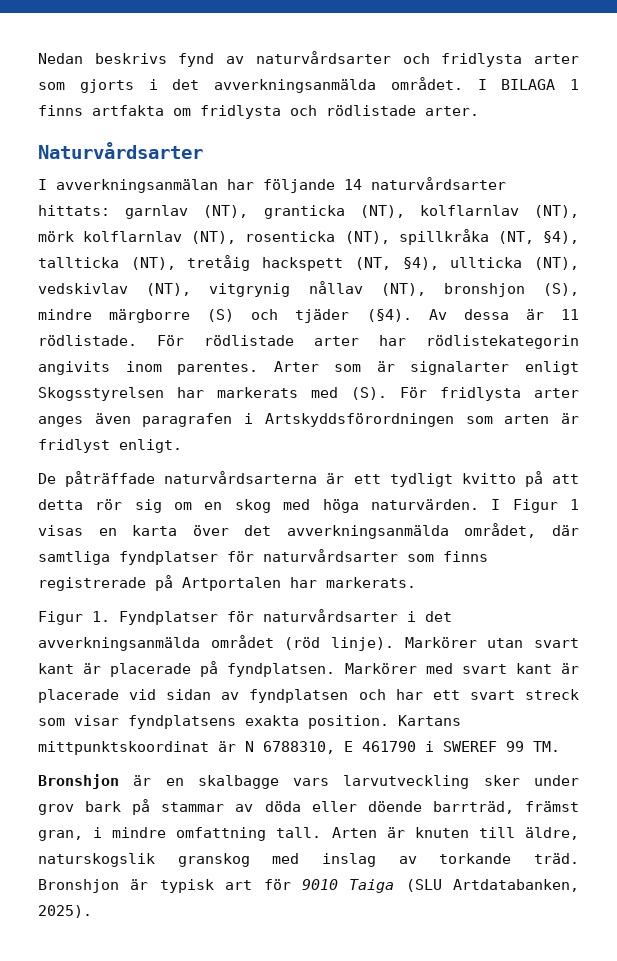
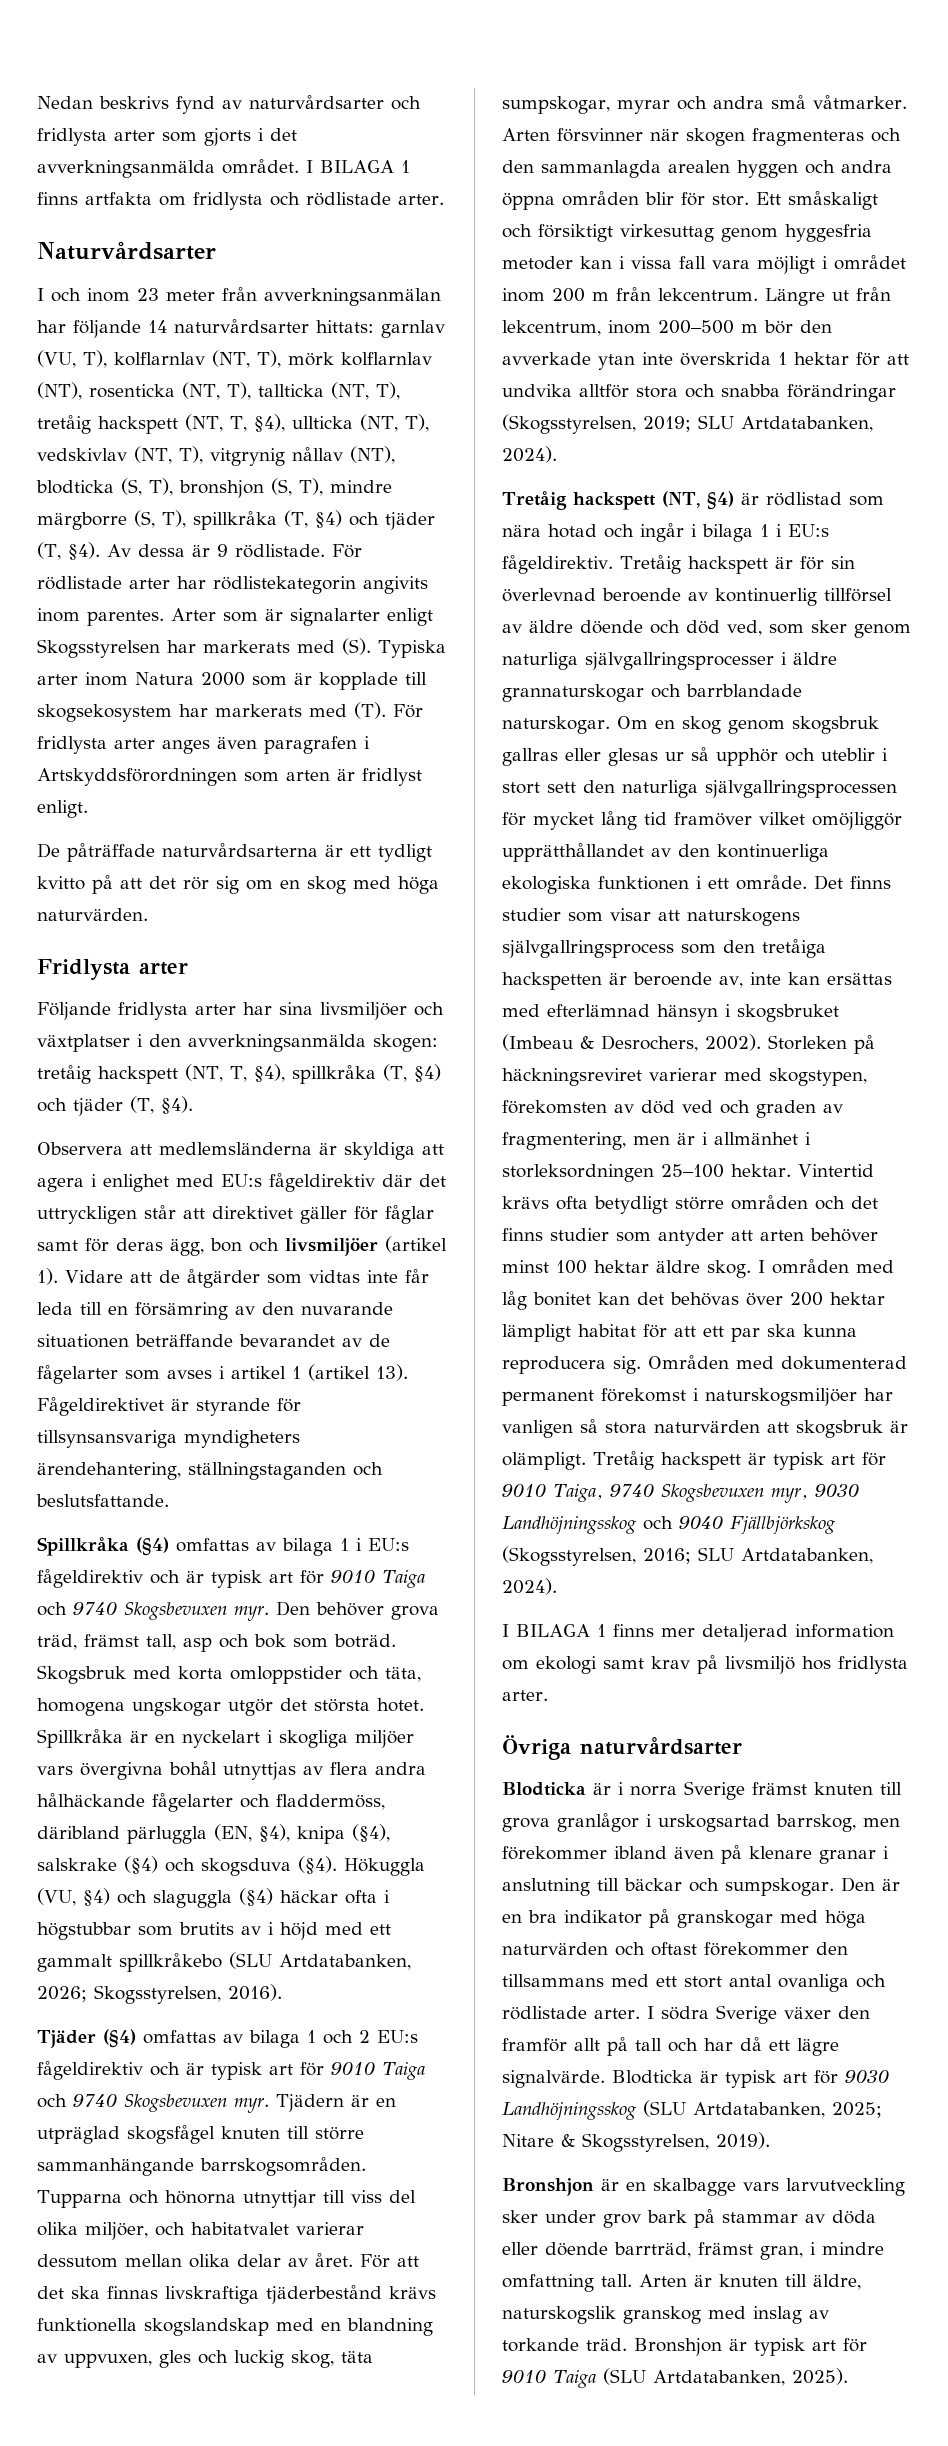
(47, 184) none -> [51,287,257,302] och inom 23 meter från
[203,205,579,219] [38,229,580,245] [38,255,391,271] (NT), granticka (NT), kolflarnlav (NT), mörk kolflarnlav (NT), rosenticka (NT), spillkråka (NT, §4), tallticka (NT), tretåig hackspett (NT, -> [37,350,432,368] [37,382,400,400] [37,414,247,434] (VU, T), kolflarnlav (NT, T), mörk kolflarnlav (NT), rosenticka (NT, T), tallticka (NT, T), tretåig hackspett (NT, T,
[534,257,579,270] [38,281,579,297] [38,309,412,323] (NT), vedskivlav (NT), vitgrynig nållav (NT), bronshjon (S), mindre märgborre (S) och tjäder (§4). -> [359,414,429,432] [37,446,395,466] [36,478,392,498] [37,510,435,530] [37,542,100,560] (NT, T), vedskivlav (NT, T), vitgrynig nållav (NT), blodticka (S, T), bronshjon (S, T), mindre märgborre (S, T), spillkråka (T, §4) och tjäder (T, §4).
[560,309,579,320] 11 -> [216,544,228,557] 9
(387, 393) none -> [378,640,446,658] [37,672,427,690] [37,702,386,722] Typiska arter inom Natura 2000 som är kopplade till skogsekosystem har markerats med (T).
[38,499,83,510] detta -> [149,876,176,889] det
[491,499,580,513] [38,523,579,539] [38,549,488,565] [38,575,416,591] [38,609,452,625] [38,635,579,651] [38,661,579,677] [38,689,579,703] [38,715,461,729] [38,741,560,755] I Figur 1 visas en karta över det avverkningsanmälda området, där samtliga fyndplatser för naturvårdsarter som finns registrerade på Artportalen har markerats. // Figur 1. Fyndplatser för naturvårdsarter i det avverkningsanmälda området (röd linje). Markörer utan svart kant är placerade på fyndplatsen. Markörer med svart kant är placerade vid sidan av fyndplatsen och har ett svart streck som visar fyndplatsens exakta position. Kartans mittpunktskoordinat är N 6788310, E 461790 i SWEREF 99 TM. -> [37,959,188,980] [37,1002,444,1020] [37,1034,438,1052] [37,1064,441,1084] [37,1096,193,1116] [37,1142,444,1160] [37,1173,446,1192] [37,1205,434,1224] [37,1236,447,1256] [37,1268,429,1288] [37,1302,393,1320] [37,1334,390,1348] [37,1364,408,1384] [37,1397,301,1416] [37,1430,300,1448] [37,1462,383,1480] [36,1494,169,1507] [37,1537,409,1556] [37,1569,425,1588] [37,1601,439,1621] [37,1634,396,1652] [37,1665,421,1684] [37,1698,424,1716] [37,1729,414,1748] [37,1761,426,1780] [37,1793,385,1812] [37,1824,390,1844] [37,1856,425,1876] [37,1888,390,1908] [37,1922,391,1940] [37,1952,411,1972] [37,1984,282,2004] [37,2029,418,2048] [37,2061,425,2080] [37,2094,396,2113] [37,2125,364,2144] [37,2157,366,2176] [37,2190,416,2208] [37,2222,364,2240] [37,2253,419,2268] [37,2285,436,2304] [37,2318,433,2336] [37,2350,373,2368] [502,95,907,114] [502,128,901,146] [502,160,892,178] [502,191,878,210] [502,224,872,242] [502,255,906,274] [502,287,891,306] [502,320,832,336] [502,352,909,370] [502,384,896,402] [502,414,873,434] [502,446,557,463] [502,491,884,510] [502,523,829,542] [502,555,855,574] [502,588,892,606] [502,620,911,638] [502,652,837,670] [502,684,802,702] [502,716,879,734] [502,747,888,766] [502,780,897,798] [502,811,902,830] [502,843,829,862] [502,875,891,894] [502,908,800,926] [502,939,826,958] [502,972,892,990] [502,1004,839,1022] [502,1034,875,1054] [502,1068,867,1086] [502,1100,843,1118] [502,1132,811,1150] [502,1164,874,1182] [502,1195,878,1214] [502,1228,878,1246] [502,1259,894,1278] [502,1291,885,1310] [502,1324,857,1342] [502,1355,907,1374] [502,1388,893,1406] [502,1419,908,1438] [502,1451,886,1470] [502,1484,859,1503] [502,1516,836,1534] [502,1546,873,1566] [502,1578,557,1595] [502,1624,894,1642] [502,1655,908,1674] [502,1690,548,1701] [502,1735,742,1760] [502,1781,902,1800] [502,1813,900,1832] [502,1845,889,1864] [502,1877,900,1896] [502,1909,866,1928] [502,1942,848,1956] [502,1974,886,1992] [502,2005,870,2024] [502,2037,839,2056] [502,2070,889,2088] [502,2100,882,2120] [502,2132,770,2152] // Fridlysta arter // Följande fridlysta arter har sina livsmiljöer och växtplatser i den avverkningsanmälda skogen: tretåig hackspett (NT, T, §4), spillkråka (T, §4) och tjäder (T, §4). // Observera att medlemsländerna är skyldiga att agera i enlighet med EU:s fågeldirektiv där det uttryckligen står att direktivet gäller för fåglar samt för deras ägg, bon och livsmiljöer (artikel 1). Vidare att de åtgärder som vidtas inte får leda till en försämring av den nuvarande situationen beträffande bevarandet av de fågelarter som avses i artikel 1 (artikel 13). Fågeldirektivet är styrande för tillsynsansvariga myndigheters ärendehantering, ställningstaganden och beslutsfattande. // Spillkråka (§4) omfattas av bilaga 1 i EU:s fågeldirektiv och är typisk art för 9010 Taiga och 9740 Skogsbevuxen myr. Den behöver grova träd, främst tall, asp och bok som boträd. Skogsbruk med korta omloppstider och täta, homogena ungskogar utgör det största hotet. Spillkråka är en nyckelart i skogliga miljöer vars övergivna bohål utnyttjas av flera andra hålhäckande fågelarter och fladdermöss, däribland pärluggla (EN, §4), knipa (§4), salskrake (§4) och skogsduva (§4). Hökuggla (VU, §4) och slaguggla (§4) häckar ofta i högstubbar som brutits av i höjd med ett gammalt spillkråkebo (SLU Artdatabanken, 2026; Skogsstyrelsen, 2016). // Tjäder (§4) omfattas av bilaga 1 och 2 EU:s fågeldirektiv och är typisk art för 9010 Taiga och 9740 Skogsbevuxen myr. Tjädern är en utpräglad skogsfågel knuten till större sammanhängande barrskogsområden. Tupparna och hönorna utnyttjar till viss del olika miljöer, och habitatvalet varierar dessutom mellan olika delar av året. För att det ska finnas livskraftiga tjäderbestånd krävs funktionella skogslandskap med en blandning av uppvuxen, gles och luckig skog, täta sumpskogar, myrar och andra små våtmarker. Arten försvinner när skogen fragmenteras och den sammanlagda arealen hyggen och andra öppna områden blir för stor. Ett småskaligt och försiktigt virkesuttag genom hyggesfria metoder kan i vissa fall vara möjligt i området inom 200 m från lekcentrum. Längre ut från lekcentrum, inom 200–500 m bör den avverkade ytan inte överskrida 1 hektar för att undvika alltför stora och snabba förändringar (Skogsstyrelsen, 2019; SLU Artdatabanken, 2024). // Tretåig hackspett (NT, §4) är rödlistad som nära hotad och ingår i bilaga 1 i EU:s fågeldirektiv. Tretåig hackspett är för sin överlevnad beroende av kontinuerlig tillförsel av äldre döende och död ved, som sker genom naturliga självgallringsprocesser i äldre grannaturskogar och barrblandade naturskogar. Om en skog genom skogsbruk gallras eller glesas ur så upphör och uteblir i stort sett den naturliga självgallringsprocessen för mycket lång tid framöver vilket omöjliggör upprätthållandet av den kontinuerliga ekologiska funktionen i ett område. Det finns studier som visar att naturskogens självgallringsprocess som den tretåiga hackspetten är beroende av, inte kan ersättas med efterlämnad hänsyn i skogsbruket (Imbeau & Desrochers, 2002). Storleken på häckningsreviret varierar med skogstypen, förekomsten av död ved och graden av fragmentering, men är i allmänhet i storleksordningen 25–100 hektar. Vintertid krävs ofta betydligt större områden och det finns studier som antyder att arten behöver minst 100 hektar äldre skog. I områden med låg bonitet kan det behövas över 200 hektar lämpligt habitat för att ett par ska kunna reproducera sig. Områden med dokumenterad permanent förekomst i naturskogsmiljöer har vanligen så stora naturvärden att skogsbruk är olämpligt. Tretåig hackspett är typisk art för 9010 Taiga, 9740 Skogsbevuxen myr, 9030 Landhöjningsskog och 9040 Fjällbjörkskog (Skogsstyrelsen, 2016; SLU Artdatabanken, 2024). // I BILAGA 1 finns mer detaljerad information om ekologi samt krav på livsmiljö hos fridlysta arter. // Övriga naturvårdsarter // Blodticka är i norra Sverige främst knuten till grova granlågor i urskogsartad barrskog, men förekommer ibland även på klenare granar i anslutning till bäckar och sumpskogar. Den är en bra indikator på granskogar med höga naturvärden och oftast förekommer den tillsammans med ett stort antal ovanliga och rödlistade arter. I södra Sverige växer den framför allt på tall och har då ett lägre signalvärde. Blodticka är typisk art för 9030 Landhöjningsskog (SLU Artdatabanken, 2025; Nitare & Skogsstyrelsen, 2019).

